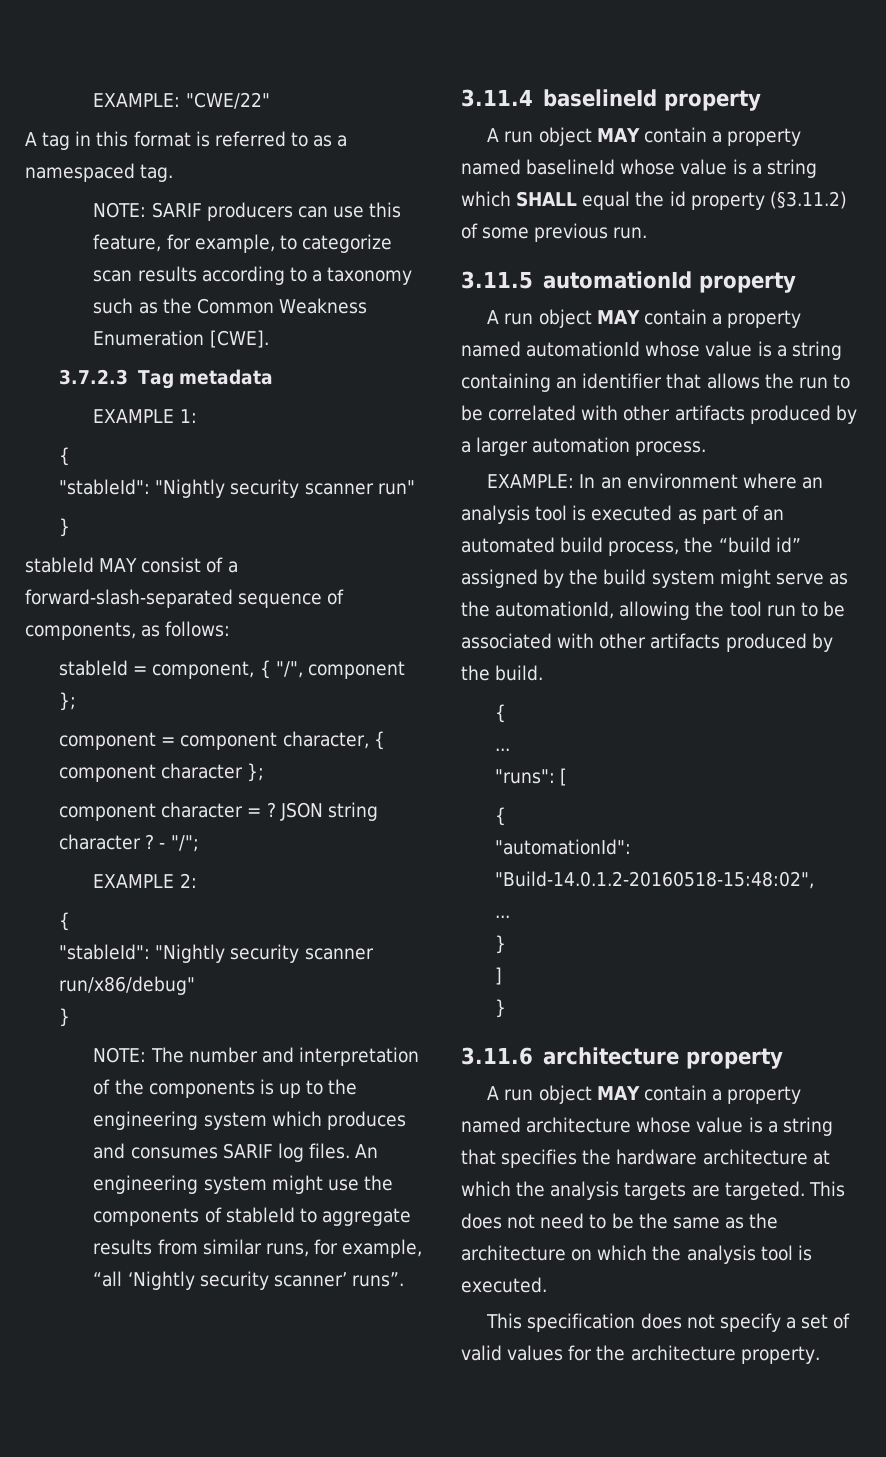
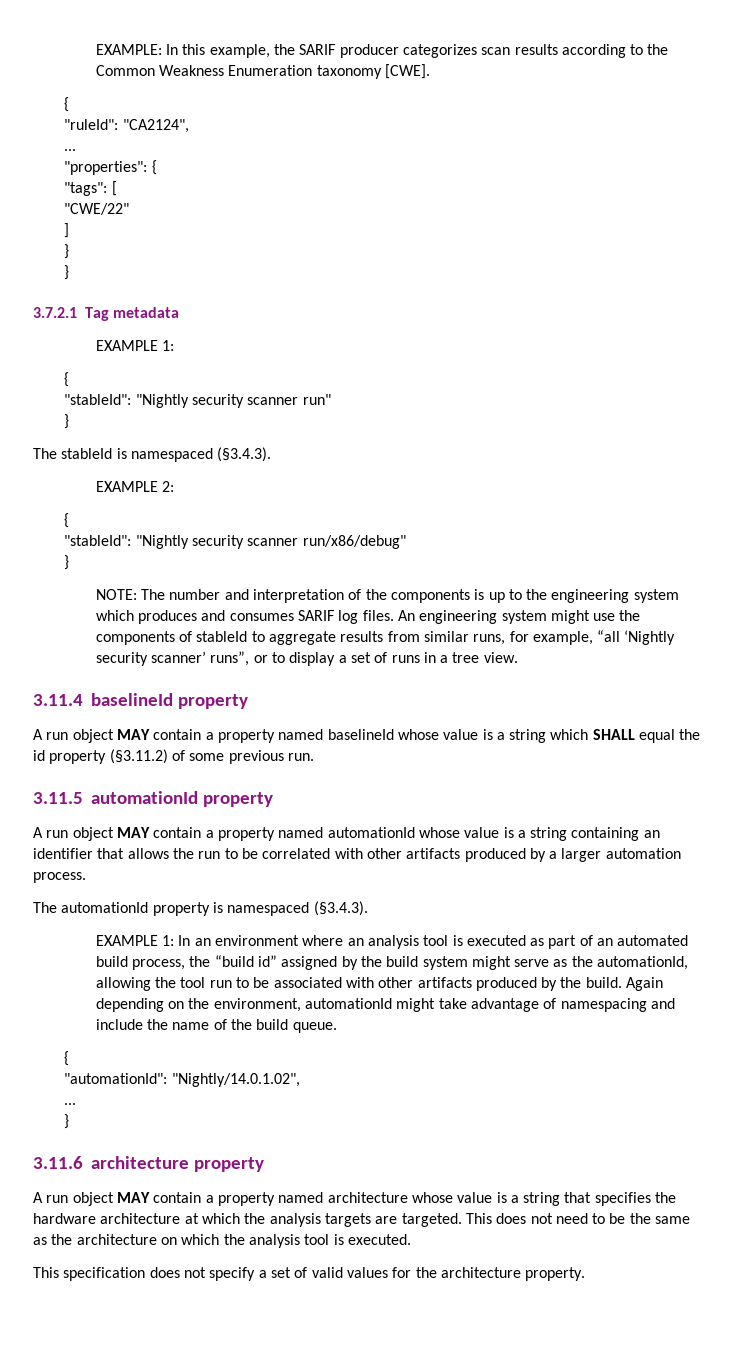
[93,92,270,109] [25,131,348,150] [25,163,174,182] [93,202,402,221] [93,234,392,253] [93,266,413,285] [93,298,158,314] EXAMPLE: "CWE/22" // A tag in this format is referred to as a namespaced tag. // NOTE: SARIF producers can use this feature, for example, to categorize scan results according to a taxonomy such as -> [95,44,644,58] EXAMPLE: In this example, the SARIF producer categorizes scan results according to
(205, 338) none -> [316,65,382,79] taxonomy
[59,369,129,385] 3.7.2.3 -> [64,97,70,112] [64,119,189,133] [64,149,77,151] [64,160,157,175] [64,181,117,196] [64,203,130,215] [64,223,70,238] [64,244,70,259] [64,265,70,280] [33,307,77,318] { // "ruleId": "CA2124", // ... // "properties": { // "tags": [ // "CWE/22" // ] // } // } // 3.7.2.1
[25,557,238,573] [25,589,345,608] [25,621,231,640] [59,660,405,679] [59,692,77,711] [59,731,385,750] [59,763,265,782] [59,802,378,821] [59,834,199,852] stableId MAY consist of a forward-slash-separated sequence of components, as follows: // stableId = component, { "/", component }; // component = component character, { component character }; // component character = ? JSON string character ? - "/"; -> [33,447,272,462] The stableId is namespaced (§3.4.3).
[351,1272,404,1287] runs”. -> [210,651,518,666] runs”, or to display a set of runs in a tree view.
[487,474,575,488] EXAMPLE: -> [33,901,368,916] [95,935,174,946] The automationId property is namespaced (§3.4.3). // EXAMPLE 1:
[495,704,507,723] [495,748,511,751] [495,768,568,786] // { // ... // "runs": [ -> [626,977,664,991] [95,998,675,1012] [95,1019,337,1033] Again depending on the environment, automationId might take advantage of namespacing and include the name of the build queue.
[495,871,815,889] "Build-14.0.1.2-20160518-15:48:02", -> [171,1073,300,1087] "Nightly/14.0.1.02",
[495,967,503,985] [495,999,507,1018] // ] // } -> (70, 1121) none

